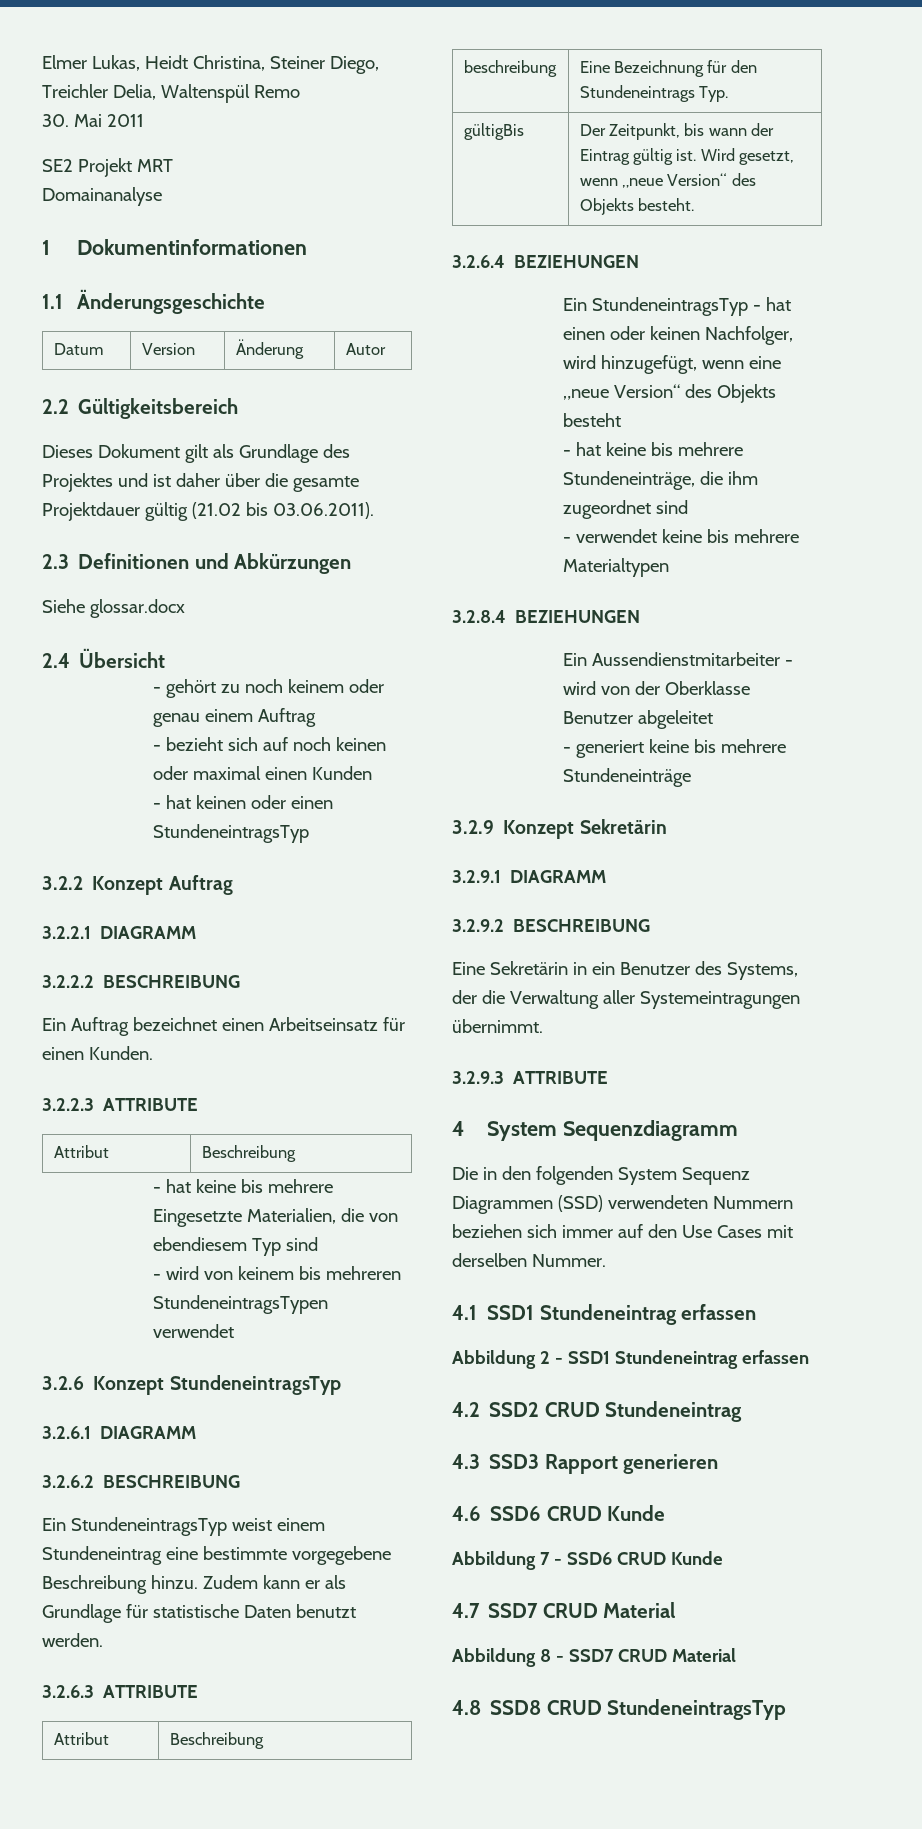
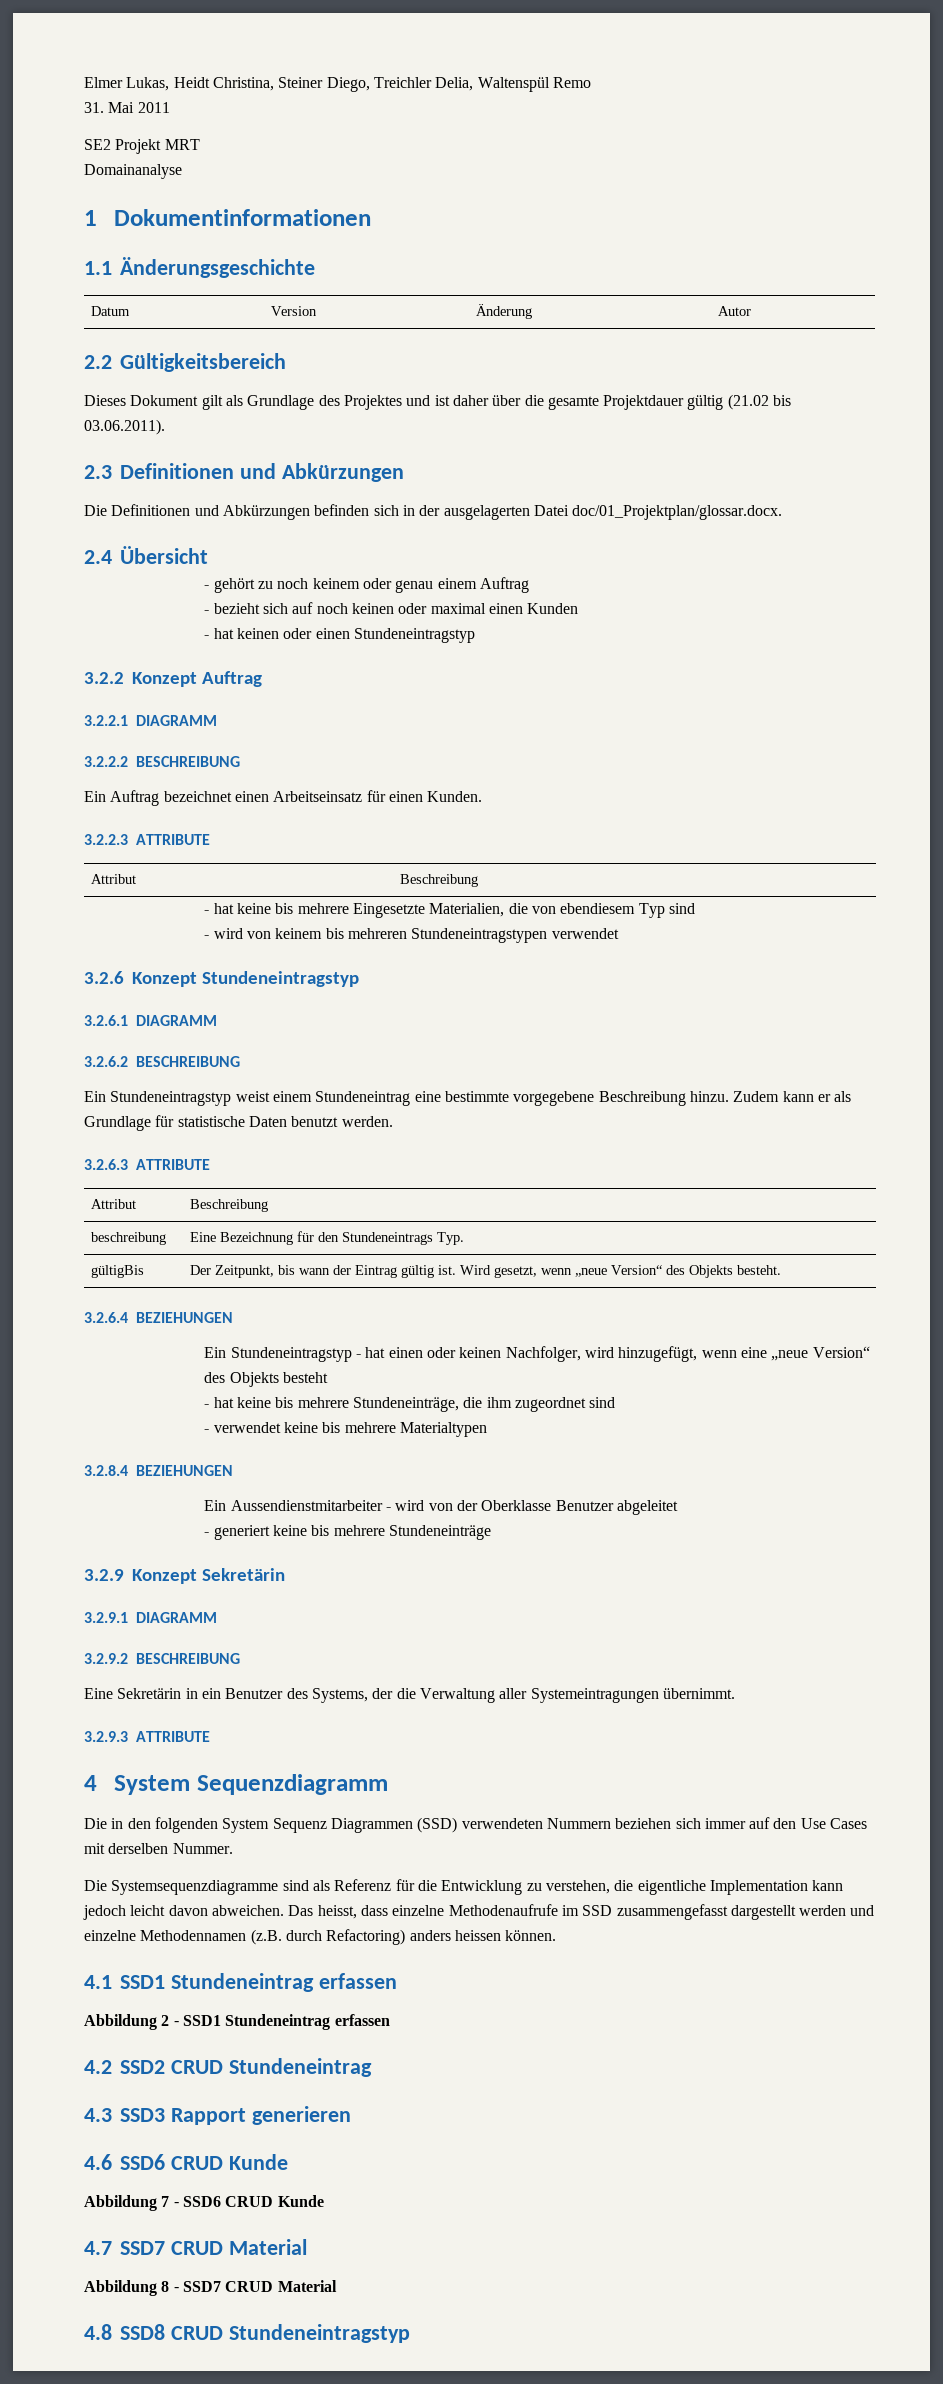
[42,114,69,127] 30. -> [84,102,104,113] 31.
[42,599,185,618] Siehe glossar.docx -> [84,504,783,520] Die Definitionen und Abkürzungen befinden sich in der ausgelagerten Datei doc/01_Projektplan/glossar.docx.
[153,824,309,843] StundeneintragsTyp -> [353,628,475,643] Stundeneintragstyp
[153,1295,328,1314] StundeneintragsTypen -> [411,928,548,943] Stundeneintragstypen
[169,1375,342,1395] StundeneintragsTyp -> [201,971,359,987] Stundeneintragstyp
[70,1517,227,1536] StundeneintragsTyp -> [110,1091,232,1106] Stundeneintragstyp
[591,297,748,316] StundeneintragsTyp -> [230,1347,352,1362] Stundeneintragstyp
(606, 1260) none -> [84,1879,844,1895] [83,1904,875,1920] [84,1929,557,1945] // Die Systemsequenzdiagramme sind als Referenz für die Entwicklung zu verstehen, die eigentliche Implementation kann jedoch leicht davon abweichen. Das heisst, dass einzelne Methodenaufrufe im SSD zusammengefasst dargestellt werden und einzelne Methodennamen (z.B. durch Refactoring) anders heissen können.
[607,1699,787,1720] StundeneintragsTyp -> [228,2324,410,2343] Stundeneintragstyp

